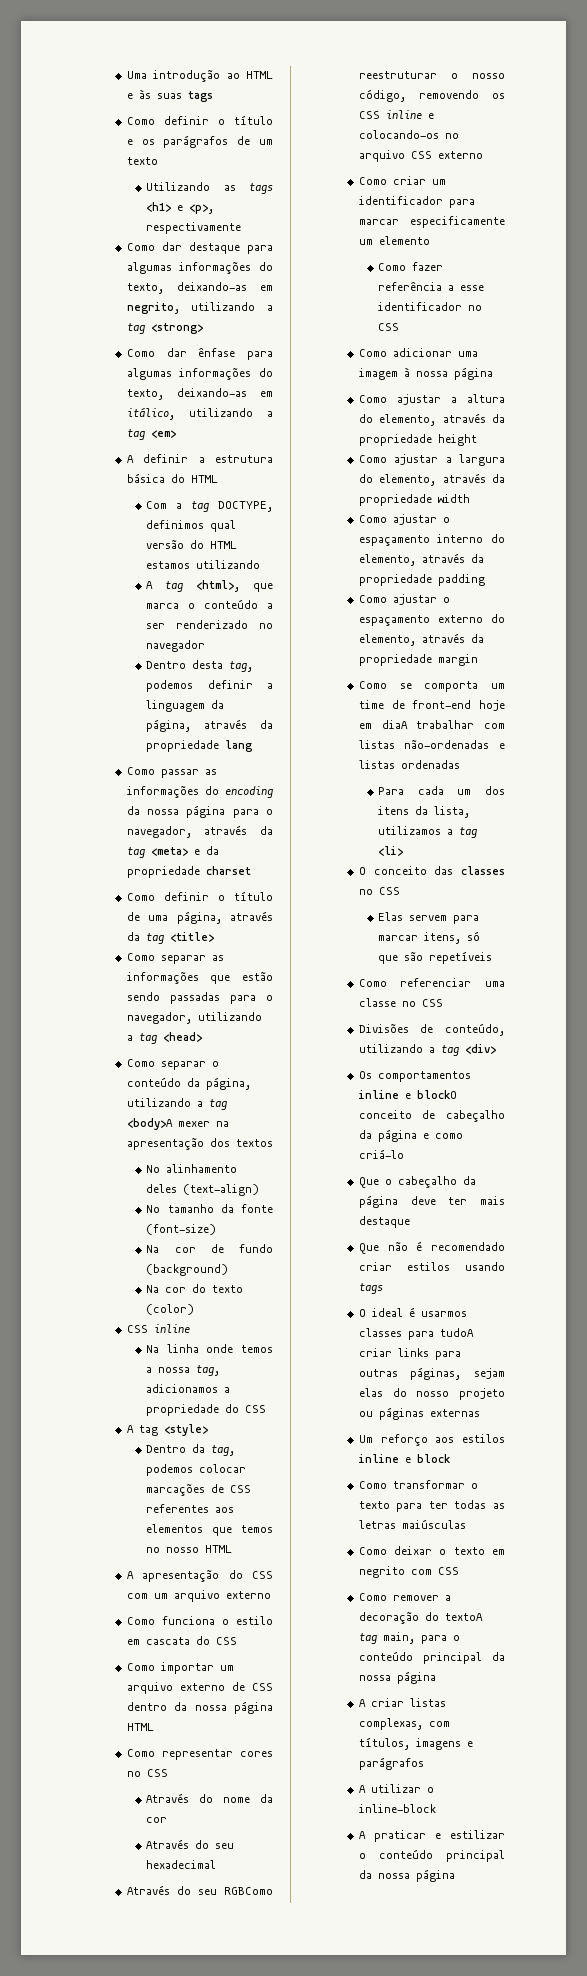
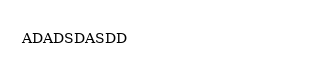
[126,70,273,82] [126,89,213,102] [126,115,273,125] [126,135,273,148] [126,157,158,165] [146,182,273,194] [146,202,215,214] [146,222,242,234] [126,242,273,254] [126,262,273,274] [126,282,273,294] [126,302,273,314] [126,323,203,334] [126,347,273,360] [126,368,273,380] [126,388,273,400] [126,407,273,420] [126,429,176,440] [126,454,273,463] [126,473,218,483] [146,501,273,512] [146,520,237,532] [146,540,238,549] [146,560,261,569] [146,580,273,592] [146,599,273,609] [146,620,273,629] [146,640,206,652] [146,660,254,672] [146,680,273,692] [146,700,225,712] [146,719,273,732] [146,740,253,752] [126,767,217,778] [126,786,273,798] [126,805,273,818] [126,825,273,838] [126,846,219,858] [126,866,251,878] [126,891,273,901] [126,911,273,924] [126,932,214,944] [126,953,224,964] [126,972,273,984] [126,992,273,1004] [126,1012,262,1024] [126,1032,202,1044] [126,1059,219,1070] [126,1077,251,1090] [126,1098,227,1110] [126,1118,229,1130] [126,1138,273,1150] [146,1164,238,1173] [146,1184,260,1196] [146,1204,273,1213] [146,1224,217,1235] [146,1244,273,1253] [146,1264,229,1276] [146,1284,244,1293] [146,1304,195,1315] [126,1324,190,1333] [146,1344,273,1353] [146,1365,221,1376] [146,1384,231,1393] [146,1404,267,1416] [126,1424,208,1436] [146,1444,236,1456] [146,1464,247,1476] [146,1484,252,1496] [146,1504,235,1513] [146,1524,273,1536] [146,1545,233,1553] [126,1570,273,1582] [126,1590,271,1602] [126,1616,273,1625] [126,1636,237,1645] [126,1662,234,1674] [126,1682,273,1694] [126,1701,273,1714] [126,1723,154,1731] [126,1749,273,1760] [126,1769,168,1777] [146,1793,273,1803] [146,1817,168,1823] [146,1839,235,1849] [146,1860,217,1869] [126,1885,273,1895] [358,71,505,79] [358,89,505,102] [358,110,434,119] [358,130,459,139] [358,150,483,162] [358,176,446,185] [358,196,475,208] [358,216,505,228] [358,236,430,245] [378,262,444,271] [378,281,485,291] [378,302,483,311] [378,323,400,331] [358,348,478,357] [358,367,493,380] [358,394,505,405] [358,413,505,426] [358,434,477,446] [358,454,505,466] [358,473,505,486] [358,494,470,506] [358,514,450,525] [358,534,505,546] [358,553,484,566] [358,574,485,586] [358,594,450,605] [358,614,505,626] [358,633,484,646] [358,654,478,666] [358,681,505,692] [358,700,505,711] [358,720,505,729] [358,740,505,749] [358,760,460,769] [378,786,505,795] [378,806,471,818] [378,826,478,838] [378,846,404,856] [358,866,505,875] [358,887,400,895] [378,912,480,924] [378,931,481,944] [378,951,493,964] [358,978,505,987] [358,998,443,1007] [358,1023,505,1036] [358,1044,496,1056] [358,1071,471,1082] [358,1090,457,1099] [358,1110,505,1122] [358,1129,463,1142] [358,1149,404,1159] [358,1176,476,1188] [358,1195,505,1208] [358,1216,410,1228] [358,1241,505,1254] [358,1262,505,1271] [358,1283,383,1294] [358,1307,467,1317] [358,1328,474,1340] [358,1348,461,1360] [358,1367,505,1380] [358,1388,505,1400] [358,1407,480,1420] [358,1434,505,1446] [358,1454,450,1463] [358,1480,478,1489] [358,1500,505,1512] [358,1519,466,1529] [358,1546,505,1555] [358,1566,459,1578] [358,1593,451,1601] [358,1612,483,1624] [358,1632,460,1644] [358,1651,505,1664] [358,1671,436,1684] [358,1698,446,1707] [358,1718,450,1730] [358,1737,473,1750] [358,1757,424,1770] [358,1784,434,1793] [358,1804,436,1813] [358,1830,505,1842] [358,1849,505,1862] [358,1869,455,1882] Uma introdução ao HTML e às suas tags // Como definir o título e os parágrafos de um texto // Utilizando as tags <h1> e <p>, respectivamente // Como dar destaque para algumas informações do texto, deixando-as em negrito, utilizando a tag <strong> // Como dar ênfase para algumas informações do texto, deixando-as em itálico, utilizando a tag <em> // A definir a estrutura básica do HTML // Com a tag DOCTYPE, definimos qual versão do HTML estamos utilizando // A tag <html>, que marca o conteúdo a ser renderizado no navegador // Dentro desta tag, podemos definir a linguagem da página, através da propriedade lang // Como passar as informações do encoding da nossa página para o navegador, através da tag <meta> e da propriedade charset // Como definir o título de uma página, através da tag <title> // Como separar as informações que estão sendo passadas para o navegador, utilizando a tag <head> // Como separar o conteúdo da página, utilizando a tag <body>A mexer na apresentação dos textos // No alinhamento deles (text-align) // No tamanho da fonte (font-size) // Na cor de fundo (background) // Na cor do texto (color) // CSS inline // Na linha onde temos a nossa tag, adicionamos a propriedade do CSS // A tag <style> // Dentro da tag, podemos colocar marcações de CSS referentes aos elementos que temos no nosso HTML // A apresentação do CSS com um arquivo externo // Como funciona o estilo em cascata do CSS // Como importar um arquivo externo de CSS dentro da nossa página HTML // Como representar cores no CSS // Através do nome da cor // Através do seu hexadecimal // Através do seu RGBComo reestruturar o nosso código, removendo os CSS inline e colocando-os no arquivo CSS externo // Como criar um identificador para marcar especificamente um elemento // Como fazer referência a esse identificador no CSS // Como adicionar uma imagem à nossa página // Como ajustar a altura do elemento, através da propriedade height // Como ajustar a largura do elemento, através da propriedade width // Como ajustar o espaçamento interno do elemento, através da propriedade padding // Como ajustar o espaçamento externo do elemento, através da propriedade margin // Como se comporta um time de front-end hoje em diaA trabalhar com listas não-ordenadas e listas ordenadas // Para cada um dos itens da lista, utilizamos a tag <li> // O conceito das classes no CSS // Elas servem para marcar itens, só que são repetíveis // Como referenciar uma classe no CSS // Divisões de conteúdo, utilizando a tag <div> // Os comportamentos inline e blockO conceito de cabeçalho da página e como criá-lo // Que o cabeçalho da página deve ter mais destaque // Que não é recomendado criar estilos usando tags // O ideal é usarmos classes para tudoA criar links para outras páginas, sejam elas do nosso projeto ou páginas externas // Um reforço aos estilos inline e block // Como transformar o texto para ter todas as letras maiúsculas // Como deixar o texto em negrito com CSS // Como remover a decoração do textoA tag main, para o conteúdo principal da nossa página // A criar listas complexas, com títulos, imagens e parágrafos // A utilizar o inline-block // A praticar e estilizar o conteúdo principal da nossa página -> [21,33,127,43] ADADSDASDD

